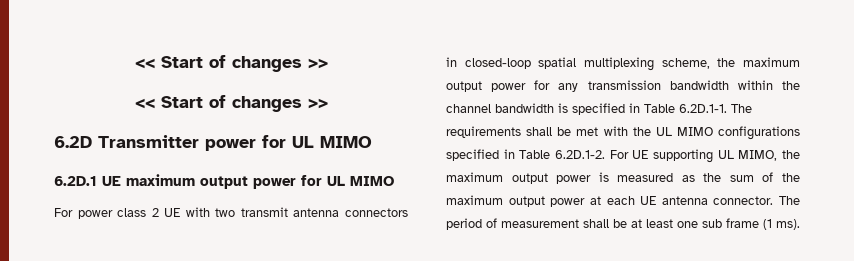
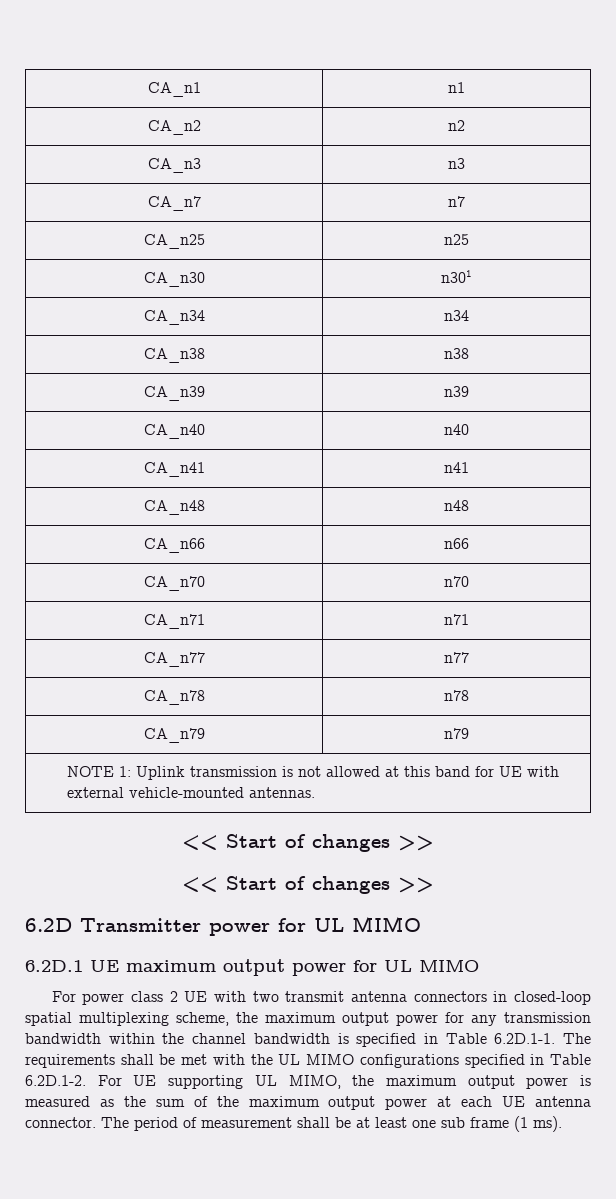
(134, 63) none -> [147,82,201,97] [448,82,465,93] [147,120,201,135] [448,120,465,131] [147,158,201,173] [448,158,465,169] [147,196,201,211] [448,196,465,207] [143,234,205,249] [444,234,469,245] [143,272,205,287] [441,270,472,283] [143,310,205,325] [444,310,469,321] [143,348,205,363] [444,348,469,359] [143,386,205,401] [444,386,469,397] [143,424,205,439] [444,424,469,435] [143,462,205,477] [444,462,469,473] [143,500,205,515] [444,500,469,511] [143,538,205,553] [444,538,469,549] [143,576,205,591] [444,576,469,587] [143,614,205,629] [444,614,469,625] [143,652,205,667] [444,652,469,663] [143,690,205,705] [444,690,469,701] [143,728,205,743] [444,728,469,739] [66,766,559,780] [66,787,315,798] CA_n1 | n1 // CA_n2 | n2 // CA_n3 | n3 // CA_n7 | n7 // CA_n25 | n25 // CA_n30 | n301 // CA_n34 | n34 // CA_n38 | n38 // CA_n39 | n39 // CA_n40 | n40 // CA_n41 | n41 // CA_n48 | n48 // CA_n66 | n66 // CA_n70 | n70 // CA_n71 | n71 // CA_n77 | n77 // CA_n78 | n78 // CA_n79 | n79 // NOTE 1: Uplink transmission is not allowed at this band for UE with external vehicle-mounted antennas. //

